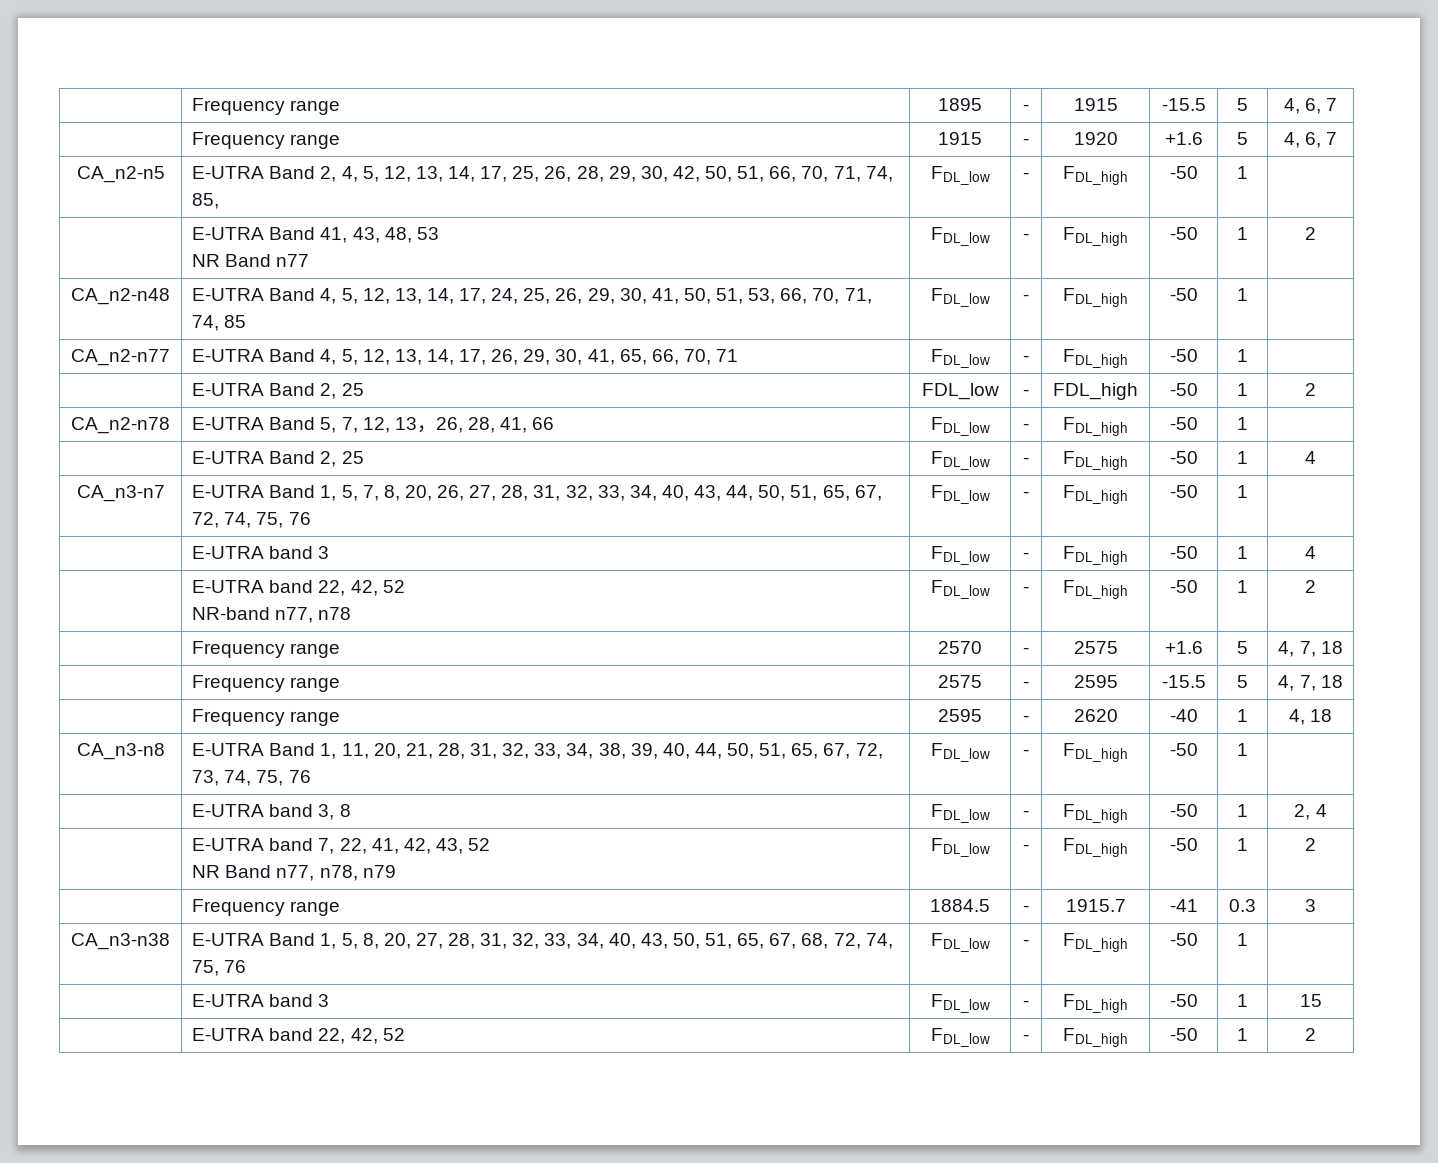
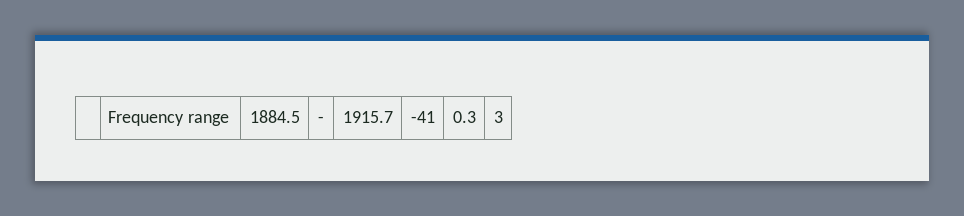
[192,98,341,115] [938,98,982,111] [1023,104,1029,111] [1073,98,1118,111] [1161,98,1206,111] [1237,98,1248,111] [1283,98,1338,114] [192,132,341,149] [938,132,982,145] [1023,138,1029,145] [1073,132,1118,145] [1164,132,1203,145] [1237,132,1248,145] [1283,132,1338,148] [76,166,165,183] [192,166,893,182] [192,193,220,209] [930,166,990,185] [1023,172,1029,179] [1063,166,1128,185] [1169,166,1198,179] [1237,166,1248,179] [192,227,439,243] [192,254,310,267] [930,227,990,246] [1023,233,1029,240] [1063,227,1128,246] [1169,227,1198,240] [1237,227,1248,240] [1305,227,1316,240] [71,288,170,305] [192,288,872,304] [192,315,247,331] [930,288,990,307] [1023,294,1029,301] [1063,288,1128,307] [1169,288,1198,301] [1237,288,1248,301] [71,349,170,366] [192,349,739,365] [930,349,990,368] [1023,355,1029,362] [1063,349,1128,368] [1169,349,1198,362] [1237,349,1248,362] [192,383,364,399] [921,383,999,400] [1023,389,1029,396] [1053,383,1138,400] [1169,383,1198,396] [1237,383,1248,396] [1305,383,1316,396] [71,417,170,434] [192,417,555,433] [930,417,990,436] [1023,423,1029,430] [1063,417,1128,436] [1169,417,1198,430] [1237,417,1248,430] [192,451,364,467] [930,451,990,470] [1023,457,1029,464] [1063,451,1128,470] [1169,451,1198,464] [1237,451,1248,464] [1305,451,1316,464] [76,485,165,502] [192,485,882,501] [192,512,311,528] [930,485,990,504] [1023,491,1029,498] [1063,485,1128,504] [1169,485,1198,498] [1237,485,1248,498] [192,546,330,559] [930,546,990,565] [1023,552,1029,559] [1063,546,1128,565] [1169,546,1198,559] [1237,546,1248,559] [1305,546,1316,559] [192,580,405,596] [192,607,352,623] [930,580,990,599] [1023,586,1029,593] [1063,580,1128,599] [1169,580,1198,593] [1237,580,1248,593] [1305,580,1316,593] [192,641,341,658] [938,641,982,654] [1023,647,1029,654] [1073,641,1118,654] [1164,641,1203,654] [1237,641,1248,654] [1278,641,1343,657] [192,675,341,692] [938,675,982,688] [1023,681,1029,688] [1073,675,1118,688] [1161,675,1206,688] [1237,675,1248,688] [1278,675,1343,691] [192,709,341,726] [938,709,982,722] [1023,715,1029,722] [1073,709,1118,722] [1169,709,1198,722] [1237,709,1248,722] [1288,709,1333,725] [76,743,165,760] [192,743,883,759] [192,770,311,786] [930,743,990,762] [1023,749,1029,756] [1063,743,1128,762] [1169,743,1198,756] [1237,743,1248,756] [192,804,351,820] [930,804,990,823] [1023,810,1029,817] [1063,804,1128,823] [1169,804,1198,817] [1237,804,1248,817] [1294,804,1327,820] [192,838,491,854] [192,865,396,881] [930,838,990,857] [1023,844,1029,851] [1063,838,1128,857] [1169,838,1198,851] [1237,838,1248,851] [1305,838,1316,851] [192,899,341,916] | Frequency range | 1895 | - | 1915 | -15.5 | 5 | 4, 6, 7 // | Frequency range | 1915 | - | 1920 | +1.6 | 5 | 4, 6, 7 // CA_n2-n5 | E-UTRA Band 2, 4, 5, 12, 13, 14, 17, 25, 26, 28, 29, 30, 42, 50, 51, 66, 70, 71, 74, 85, | FDL_low | - | FDL_high | -50 | 1 | // | E-UTRA Band 41, 43, 48, 53 // NR Band n77 | FDL_low | - | FDL_high | -50 | 1 | 2 // CA_n2-n48 | E-UTRA Band 4, 5, 12, 13, 14, 17, 24, 25, 26, 29, 30, 41, 50, 51, 53, 66, 70, 71, 74, 85 | FDL_low | - | FDL_high | -50 | 1 | // CA_n2-n77 | E-UTRA Band 4, 5, 12, 13, 14, 17, 26, 29, 30, 41, 65, 66, 70, 71 | FDL_low | - | FDL_high | -50 | 1 | // | E-UTRA Band 2, 25 | FDL_low | - | FDL_high | -50 | 1 | 2 // CA_n2-n78 | E-UTRA Band 5, 7, 12, 13，26, 28, 41, 66 | FDL_low | - | FDL_high | -50 | 1 | // | E-UTRA Band 2, 25 | FDL_low | - | FDL_high | -50 | 1 | 4 // CA_n3-n7 | E-UTRA Band 1, 5, 7, 8, 20, 26, 27, 28, 31, 32, 33, 34, 40, 43, 44, 50, 51, 65, 67, 72, 74, 75, 76 | FDL_low | - | FDL_high | -50 | 1 | // | E-UTRA band 3 | FDL_low | - | FDL_high | -50 | 1 | 4 // | E-UTRA band 22, 42, 52 // NR-band n77, n78 | FDL_low | - | FDL_high | -50 | 1 | 2 // | Frequency range | 2570 | - | 2575 | +1.6 | 5 | 4, 7, 18 // | Frequency range | 2575 | - | 2595 | -15.5 | 5 | 4, 7, 18 // | Frequency range | 2595 | - | 2620 | -40 | 1 | 4, 18 // CA_n3-n8 | E-UTRA Band 1, 11, 20, 21, 28, 31, 32, 33, 34, 38, 39, 40, 44, 50, 51, 65, 67, 72, 73, 74, 75, 76 | FDL_low | - | FDL_high | -50 | 1 | // | E-UTRA band 3, 8 | FDL_low | - | FDL_high | -50 | 1 | 2, 4 // | E-UTRA band 7, 22, 41, 42, 43, 52 // NR Band n77, n78, n79 | FDL_low | - | FDL_high | -50 | 1 | 2 // | Frequency range -> [108,111,230,126] | Frequency range
[71,933,170,950] [192,933,893,949] [192,960,247,976] [930,933,990,952] [1023,939,1029,946] [1063,933,1128,952] [1169,933,1198,946] [1237,933,1248,946] [192,994,330,1007] [930,994,990,1013] [1023,1000,1029,1007] [1063,994,1128,1013] [1169,994,1198,1007] [1237,994,1248,1007] [1299,994,1322,1007] [192,1028,405,1044] [930,1028,990,1047] [1023,1034,1029,1041] [1063,1028,1128,1047] [1169,1028,1198,1041] [1237,1028,1248,1041] [1305,1028,1316,1041] // CA_n3-n38 | E-UTRA Band 1, 5, 8, 20, 27, 28, 31, 32, 33, 34, 40, 43, 50, 51, 65, 67, 68, 72, 74, 75, 76 | FDL_low | - | FDL_high | -50 | 1 | // | E-UTRA band 3 | FDL_low | - | FDL_high | -50 | 1 | 15 // | E-UTRA band 22, 42, 52 | FDL_low | - | FDL_high | -50 | 1 | 2 -> (503, 117) none

